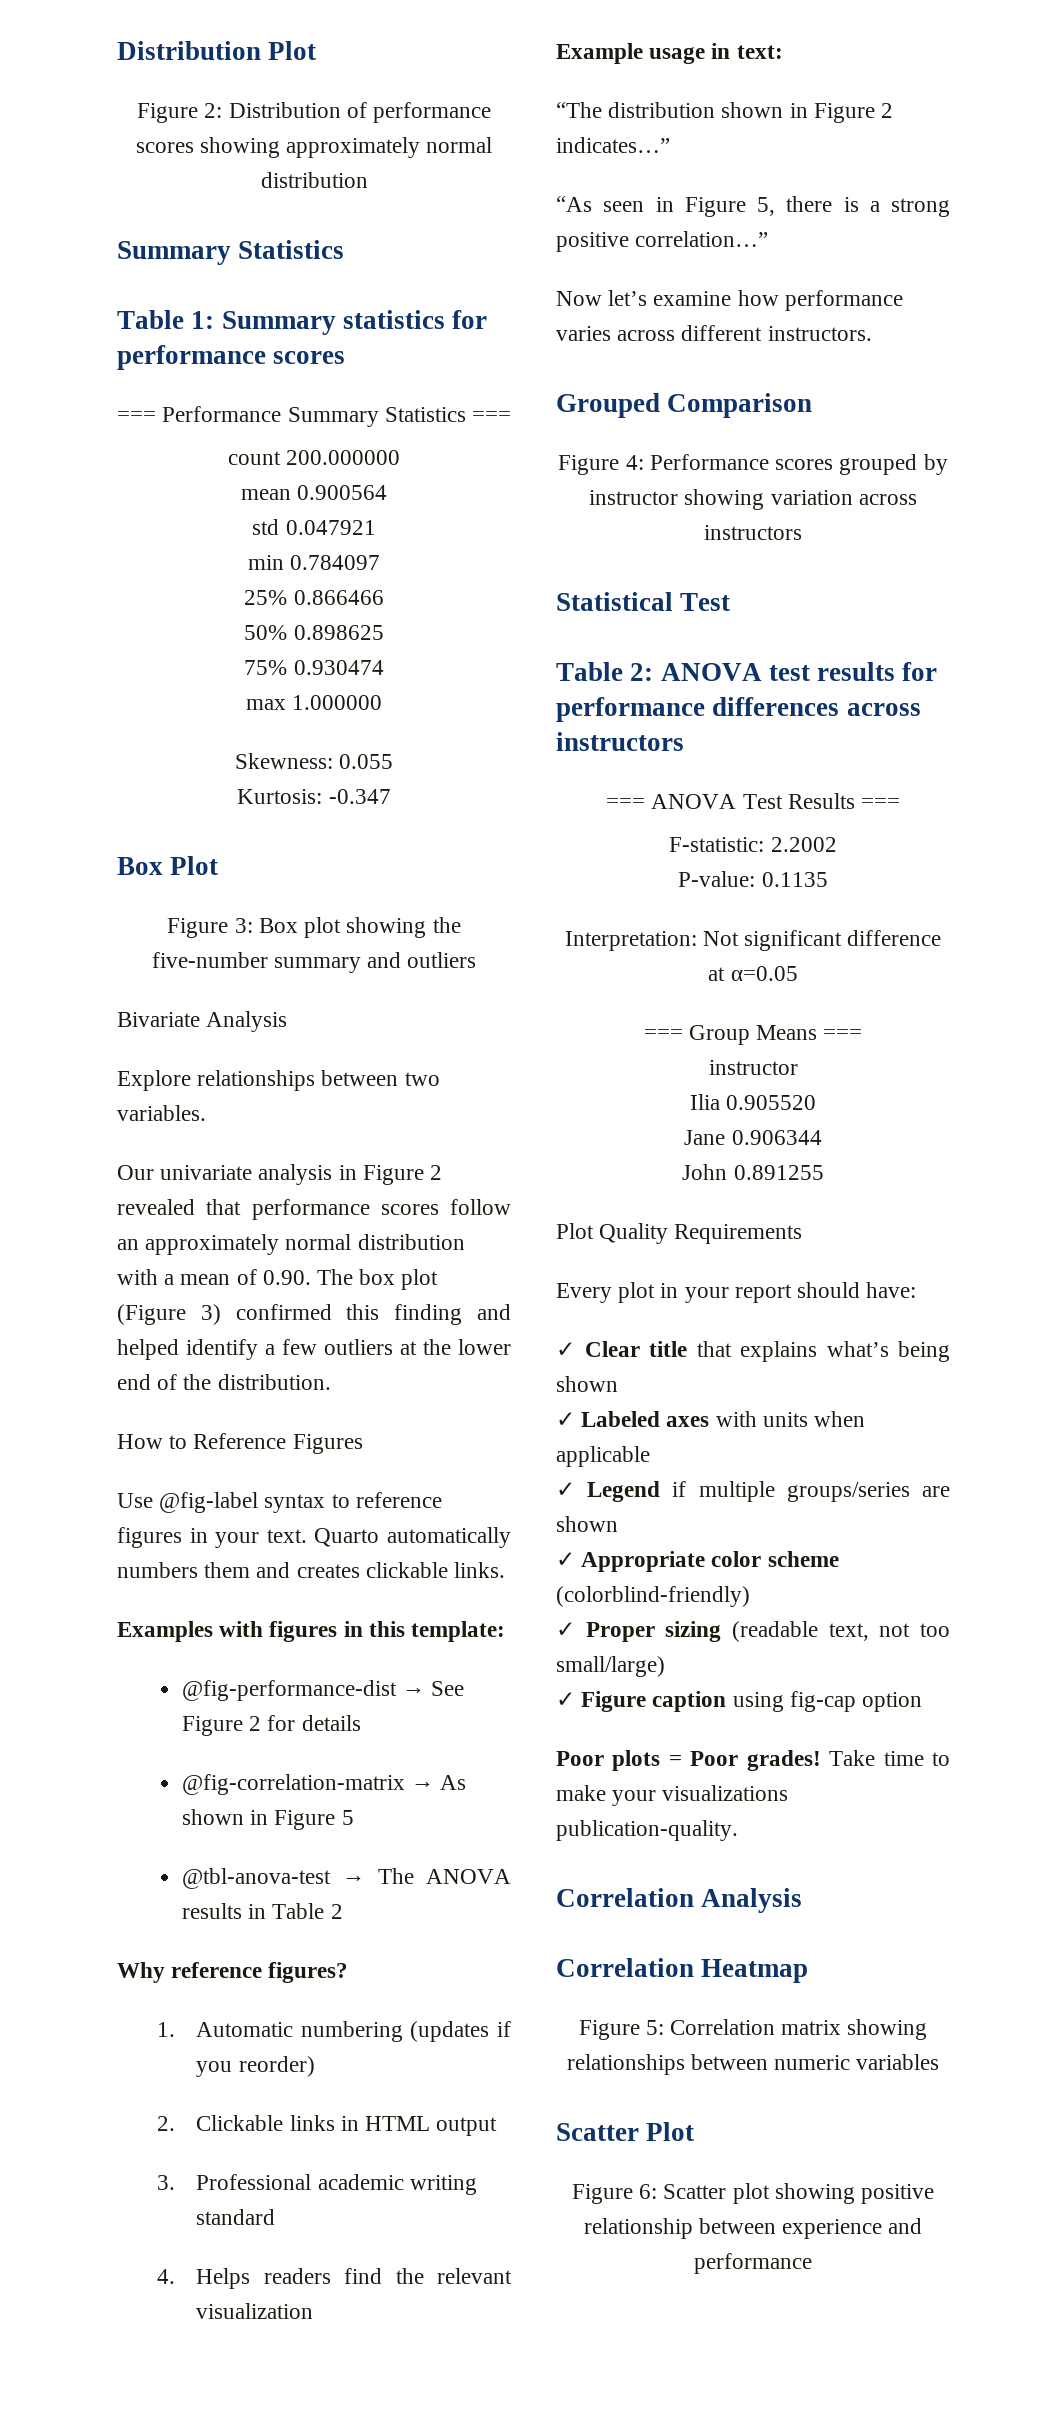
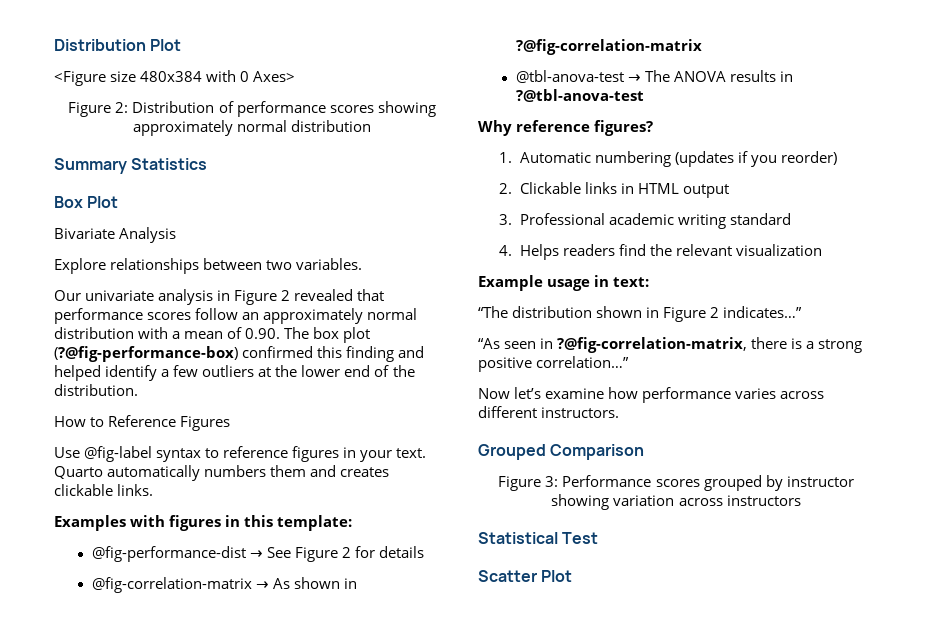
(317, 50) none -> [54,70,296,86] // <Figure size 480x384 with 0 Axes>
[117,310,488,335] [117,345,346,370] [117,406,511,427] [227,450,401,465] [240,485,388,500] [252,519,376,535] [247,555,381,570] [244,590,384,605] [244,625,384,640] [244,660,384,675] [245,695,383,710] [234,753,394,769] [237,789,391,804] [117,856,219,875] [167,917,461,938] [151,952,477,973] Table 1: Summary statistics for performance scores // === Performance Summary Statistics === // count 200.000000 // mean 0.900564 // std 0.047921 // min 0.784097 // 25% 0.866466 // 50% 0.898625 // 75% 0.930474 // max 1.000000 // Skewness: 0.055 // Kurtosis: -0.347 // Box Plot // Figure 3: Box plot showing the five-number summary and outliers -> [54,196,119,208] Box Plot
[117,1304,221,1325] (Figure 3) -> [54,346,238,362] (?@fig-performance-box)
[274,1810,354,1830] Figure 5 -> [515,39,702,55] ?@fig-correlation-matrix
[272,1903,343,1919] Table 2 -> [515,89,644,102] ?@tbl-anova-test
[684,197,775,217] Figure 5, -> [557,337,748,353] ?@fig-correlation-matrix,
[625,455,644,470] 4: -> [545,476,559,487] 3:
[556,662,938,681] [556,697,921,722] [556,732,684,751] [606,793,900,809] [669,837,837,852] [678,871,828,887] [564,930,942,951] [708,966,798,981] [643,1025,863,1045] [708,1060,798,1075] [689,1094,817,1110] [684,1130,822,1145] [682,1164,824,1180] [556,1223,803,1244] [556,1282,917,1303] [556,1341,950,1362] [556,1376,618,1392] [556,1411,866,1427] [556,1446,650,1467] [556,1481,950,1502] [556,1516,618,1532] [556,1551,839,1572] [556,1586,750,1607] [556,1621,950,1642] [556,1656,665,1677] [556,1691,923,1712] [556,1750,950,1771] [556,1785,789,1806] [556,1820,738,1841] [556,1888,803,1913] [556,1958,809,1983] [578,2019,928,2040] [566,2054,940,2075] [556,2122,695,2141] [571,2183,935,2204] [583,2218,923,2239] [694,2253,812,2274] Table 2: ANOVA test results for performance differences across instructors // === ANOVA Test Results === // F-statistic: 2.2002 // P-value: 0.1135 // Interpretation: Not significant difference at α=0.05 // === Group Means === // instructor // Ilia 0.905520 // Jane 0.906344 // John 0.891255 // Plot Quality Requirements // Every plot in your report should have: // ✓ Clear title that explains what’s being shown // ✓ Labeled axes with units when applicable // ✓ Legend if multiple groups/series are shown // ✓ Appropriate color scheme (colorblind-friendly) // ✓ Proper sizing (readable text, not too small/large) // ✓ Figure caption using fig-cap option // Poor plots = Poor grades! Take time to make your visualizations publication-quality. // Correlation Analysis // Correlation Heatmap // Figure 5: Correlation matrix showing relationships between numeric variables // Scatter Plot // Figure 6: Scatter plot showing positive relationship between experience and performance -> [478,570,573,582] Scatter Plot

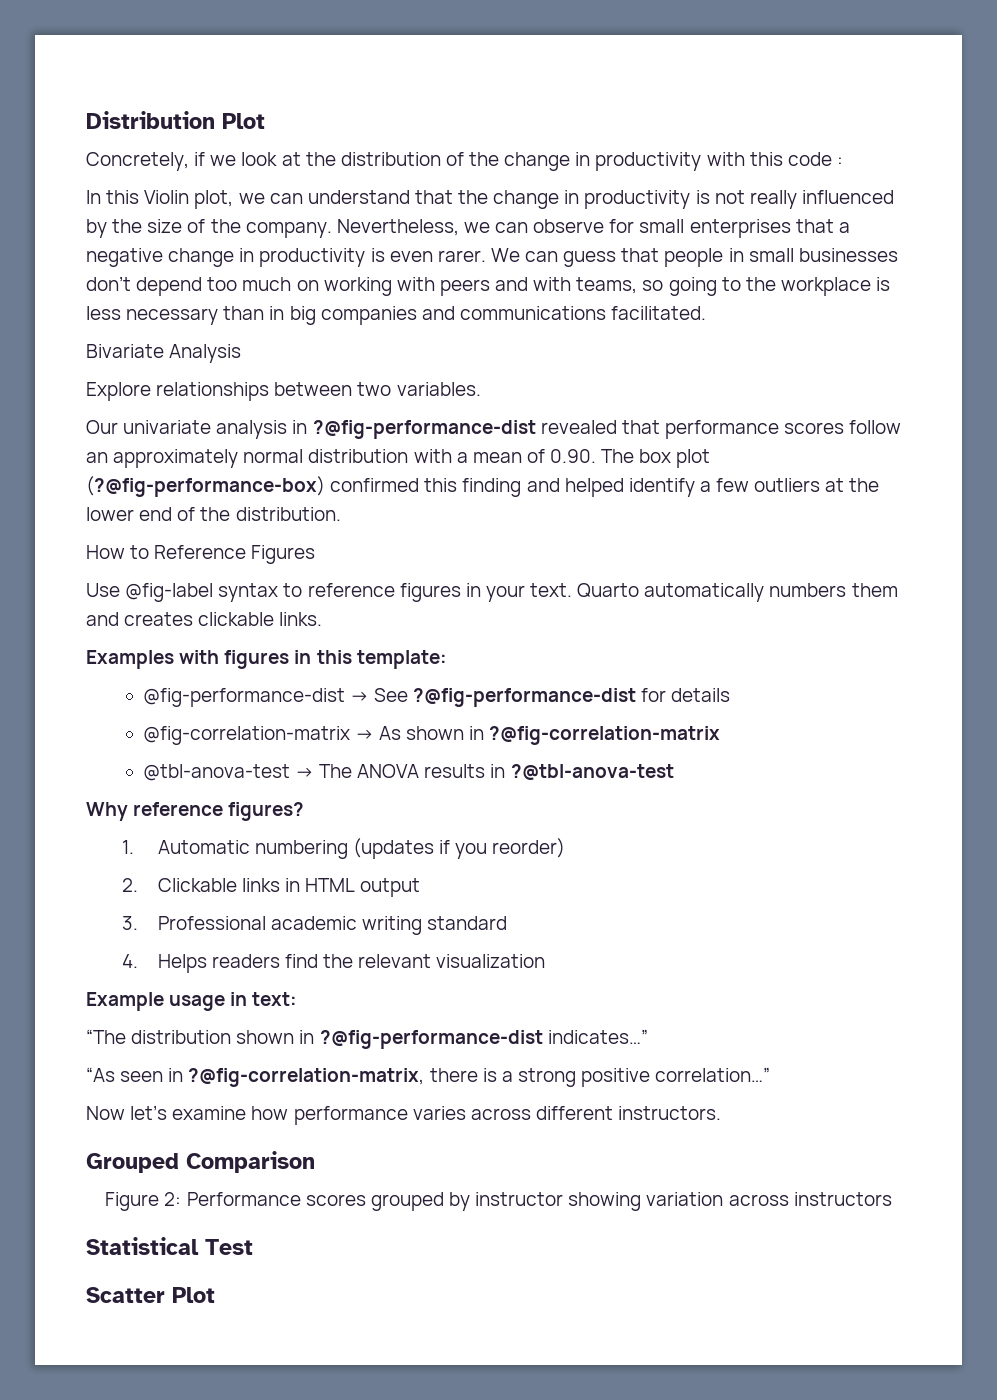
[54,70,296,86] [68,101,436,117] [132,120,372,136] [54,158,208,174] [54,196,119,208] <Figure size 480x384 with 0 Axes> // Figure 2: Distribution of performance scores showing approximately normal distribution // Summary Statistics // Box Plot -> [86,152,843,171] [86,190,894,209] [86,219,850,238] [86,248,898,267] [86,276,891,296] [86,306,707,325] Concretely, if we look at the distribution of the change in productivity with this code : // In this Violin plot, we can understand that the change in productivity is not really influenced by the size of the company. Nevertheless, we can observe for small enterprises that a negative change in productivity is even rarer. We can guess that people in small businesses don’t depend too much on working with peers and with teams, so going to the workplace is less necessary than in big companies and communications facilitated.
[234,290,291,305] Figure 2 -> [312,420,536,439] ?@fig-performance-dist
[294,547,351,562] Figure 2 -> [413,688,637,707] ?@fig-performance-dist
[663,307,720,322] Figure 2 -> [319,1030,543,1049] ?@fig-performance-dist
[545,476,559,487] 3: -> [164,1192,182,1206] 2:

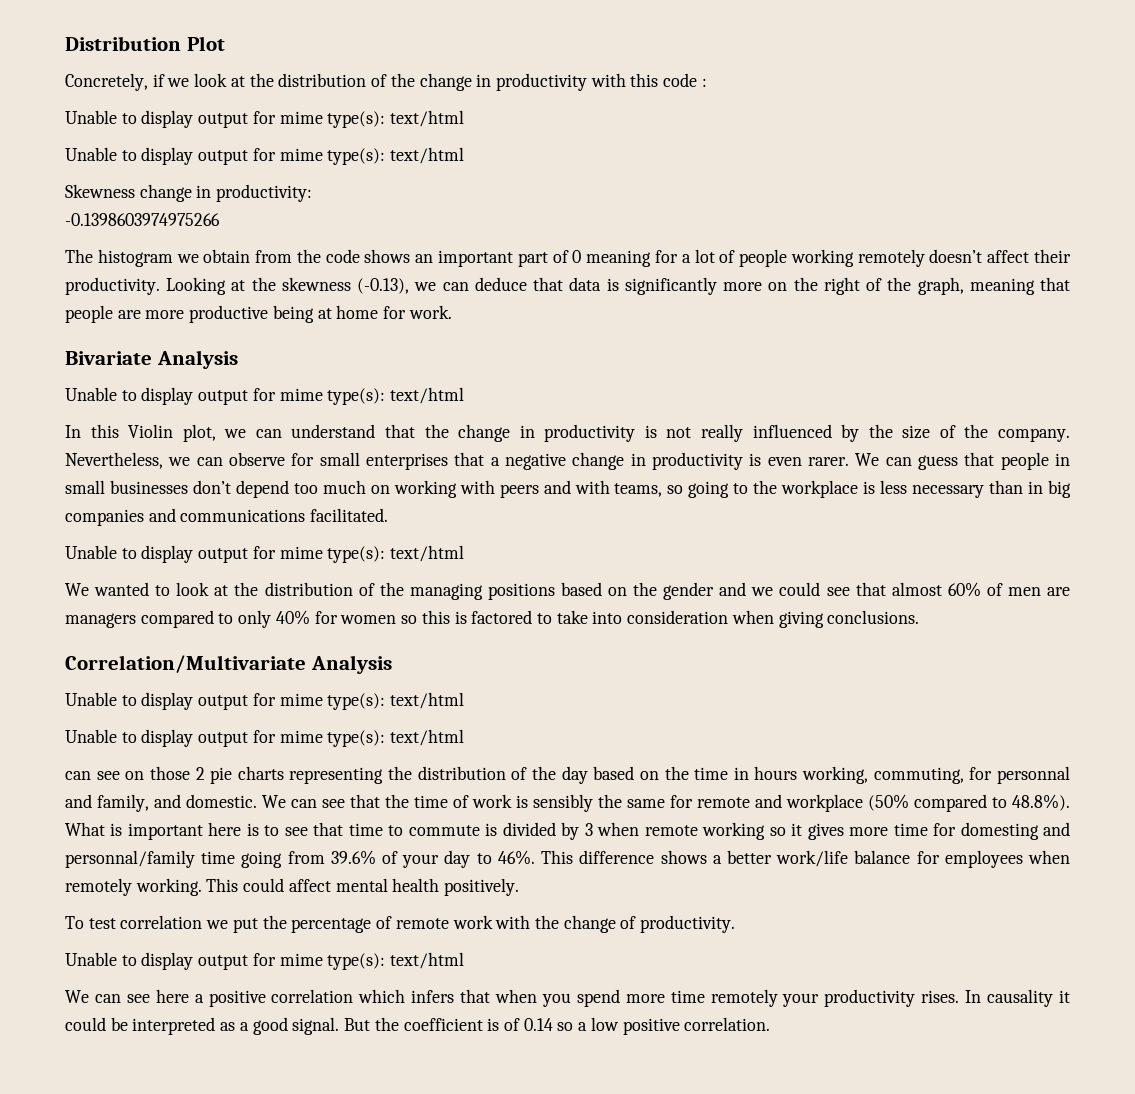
(843, 161) none -> [65,110,465,128] [65,147,465,165] [65,184,313,202] [65,213,220,226] [65,249,1071,267] [65,277,1070,295] [65,305,452,323] [65,350,238,369] [65,387,465,405] // Unable to display output for mime type(s): text/html // Unable to display output for mime type(s): text/html // Skewness change in productivity: // -0.1398603974975266 // The histogram we obtain from the code shows an important part of 0 meaning for a lot of people working remotely doesn’t affect their productivity. Looking at the skewness (-0.13), we can deduce that data is significantly more on the right of the graph, meaning that people are more productive being at home for work. // Bivariate Analysis // Unable to display output for mime type(s): text/html
[86,344,242,363] [86,382,481,401] [86,420,902,439] [86,449,711,468] [86,476,880,497] [86,507,341,521] [86,545,316,564] [86,583,898,602] [86,612,323,626] [86,650,447,669] [142,688,731,707] [142,726,721,745] [142,764,674,781] [86,802,305,821] [121,838,566,859] [121,878,421,897] [121,916,508,935] [121,954,546,973] [86,992,298,1011] [86,1029,648,1049] [86,1067,771,1087] [86,1105,722,1125] [86,1151,315,1173] [105,1192,892,1211] [86,1237,253,1255] [86,1287,215,1303] Bivariate Analysis // Explore relationships between two variables. // Our univariate analysis in ?@fig-performance-dist revealed that performance scores follow an approximately normal distribution with a mean of 0.90. The box plot (?@fig-performance-box) confirmed this finding and helped identify a few outliers at the lower end of the distribution. // How to Reference Figures // Use @fig-label syntax to reference figures in your text. Quarto automatically numbers them and creates clickable links. // Examples with figures in this template: // @fig-performance-dist → See ?@fig-performance-dist for details // @fig-correlation-matrix → As shown in ?@fig-correlation-matrix // @tbl-anova-test → The ANOVA results in ?@tbl-anova-test // Why reference figures? // 1. Automatic numbering (updates if you reorder) // 2. Clickable links in HTML output // 3. Professional academic writing standard // 4. Helps readers find the relevant visualization // Example usage in text: // “The distribution shown in ?@fig-performance-dist indicates…” // “As seen in ?@fig-correlation-matrix, there is a strong positive correlation…” // Now let’s examine how performance varies across different instructors. // Grouped Comparison // Figure 2: Performance scores grouped by instructor showing variation across instructors // Statistical Test // Scatter Plot -> [65,545,465,563] [65,582,1071,600] [65,610,920,628] [65,655,392,674] [65,692,465,710] [65,729,465,747] [65,766,1070,784] [65,794,1070,812] [65,822,1071,840] [65,850,1070,868] [65,878,520,896] [65,915,736,933] [65,952,465,970] [65,989,1071,1007] [65,1017,771,1035] Unable to display output for mime type(s): text/html // We wanted to look at the distribution of the managing positions based on the gender and we could see that almost 60% of men are managers compared to only 40% for women so this is factored to take into consideration when giving conclusions. // Correlation/Multivariate Analysis // Unable to display output for mime type(s): text/html // Unable to display output for mime type(s): text/html // can see on those 2 pie charts representing the distribution of the day based on the time in hours working, commuting, for personnal and family, and domestic. We can see that the time of work is sensibly the same for remote and workplace (50% compared to 48.8%). What is important here is to see that time to commute is divided by 3 when remote working so it gives more time for domesting and personnal/family time going from 39.6% of your day to 46%. This difference shows a better work/life balance for employees when remotely working. This could affect mental health positively. // To test correlation we put the percentage of remote work with the change of productivity. // Unable to display output for mime type(s): text/html // We can see here a positive correlation which infers that when you spend more time remotely your productivity rises. In causality it could be interpreted as a good signal. But the coefficient is of 0.14 so a low positive correlation.

